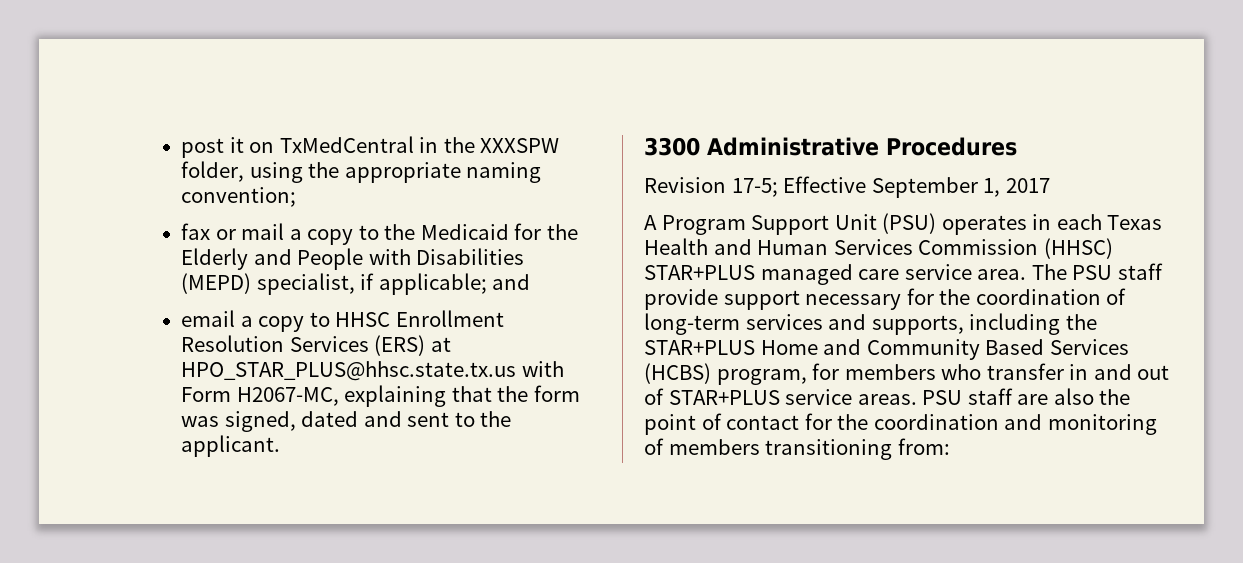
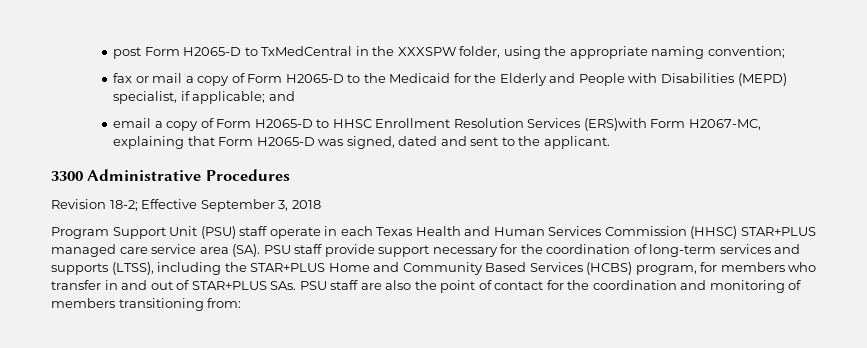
[229,137,275,153] it on -> [144,47,258,56] Form H2065-D to
(354, 237) none -> [231,73,344,83] of Form H2065-D
(305, 324) none -> [200,118,313,128] of Form H2065-D
[374,335,451,356] [181,361,564,381] (ERS) at HPO_STAR_PLUS@hhsc.state.tx.us with -> [583,118,647,131] (ERS)with
[497,385,580,402] the form -> [218,137,315,146] Form H2065-D
[731,178,778,197] 17-5; -> [109,200,138,211] 18-2;
[983,178,1050,197] [644,215,657,230] 1, 2017 // A -> [278,200,321,211] 3, 2018 //
[941,215,1027,235] operates -> [239,226,321,239] staff operate
[977,264,1067,280] area. The -> [199,244,261,257] area (SA).
[871,315,964,335] supports, -> [51,262,154,275] supports (LTSS),
[785,389,917,405] service areas. -> [270,281,297,290] SAs.

